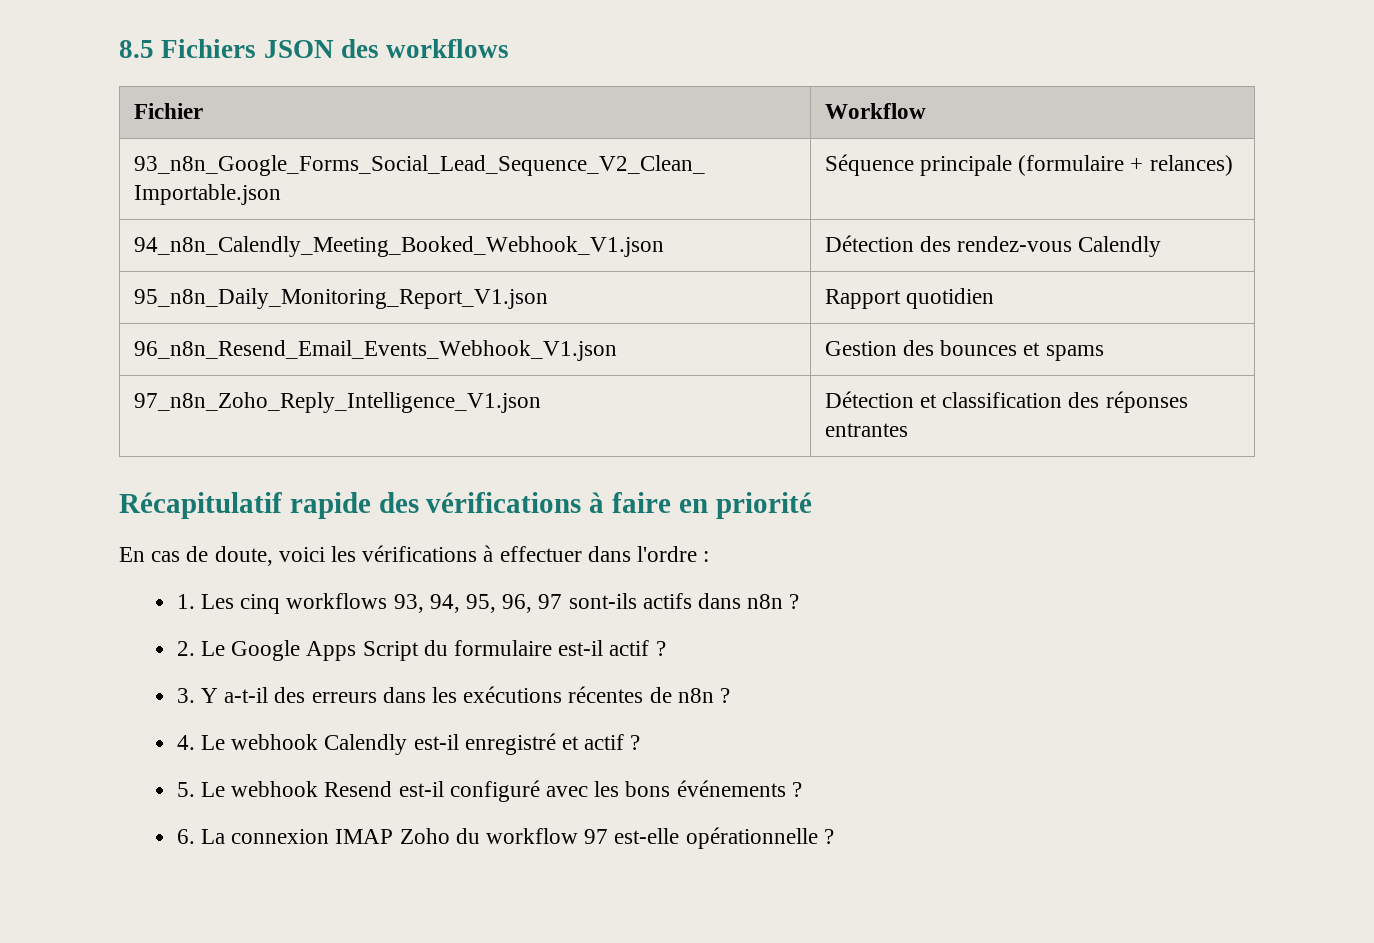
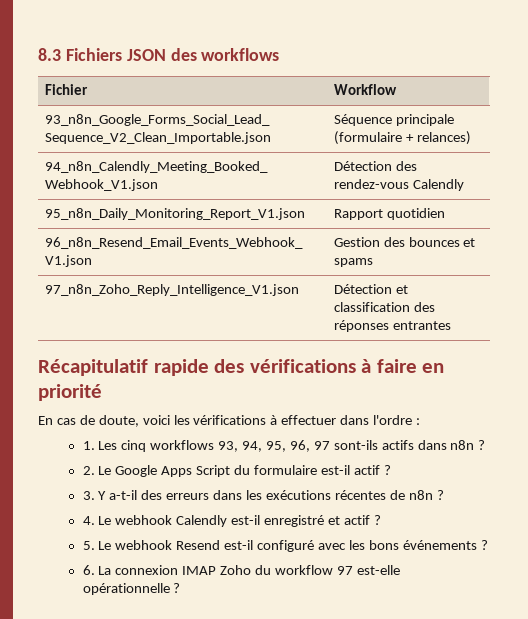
[119,40,154,58] 8.5 -> [38,48,61,61] 8.3

